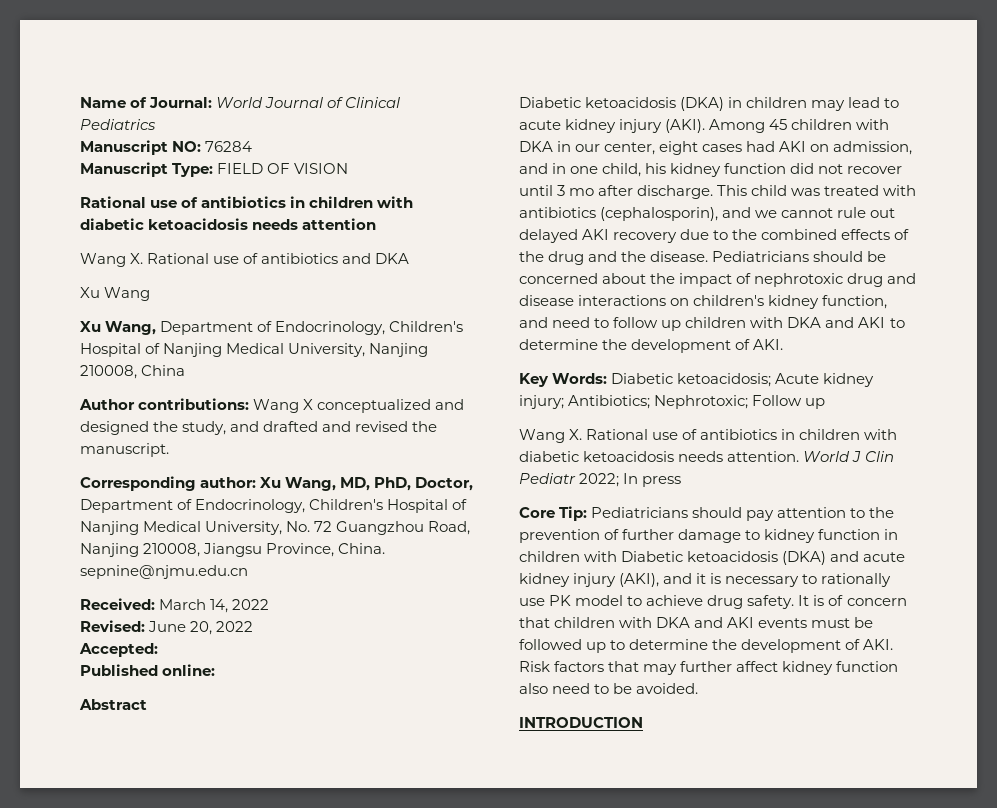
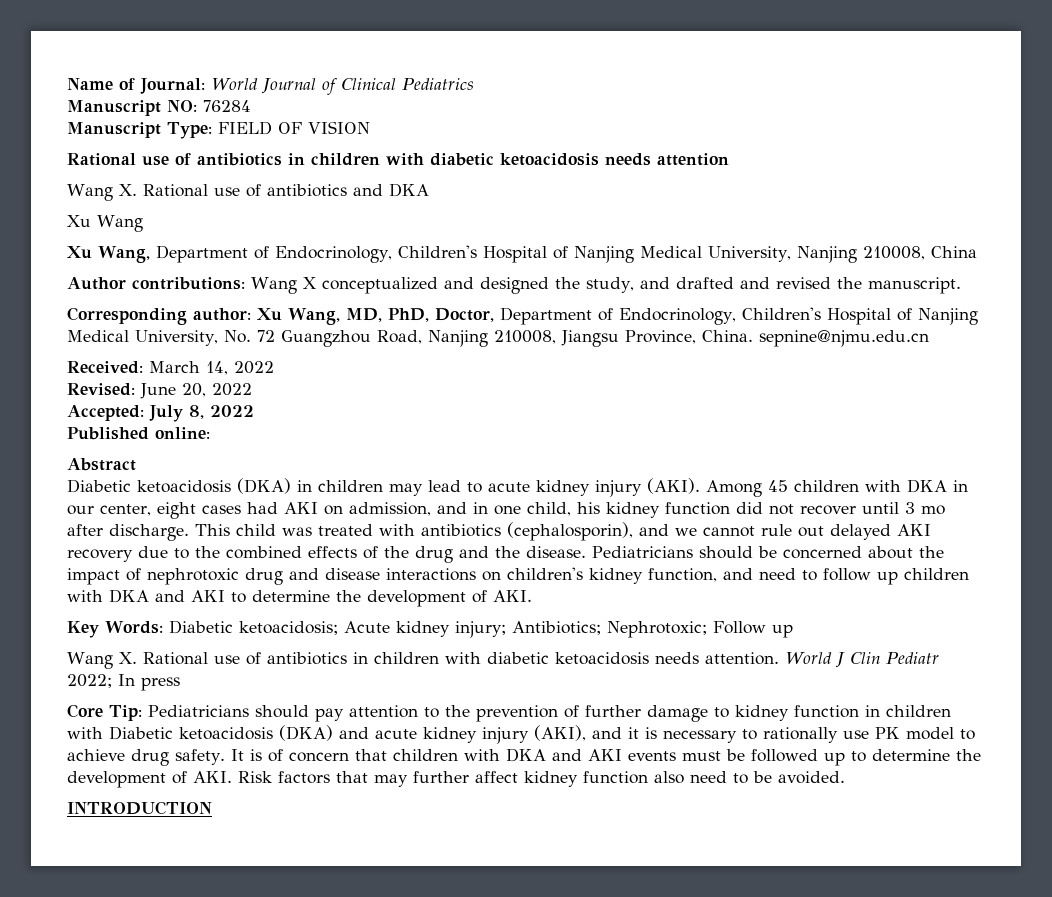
(158, 650) none -> [149,405,254,422] July 8, 2022

